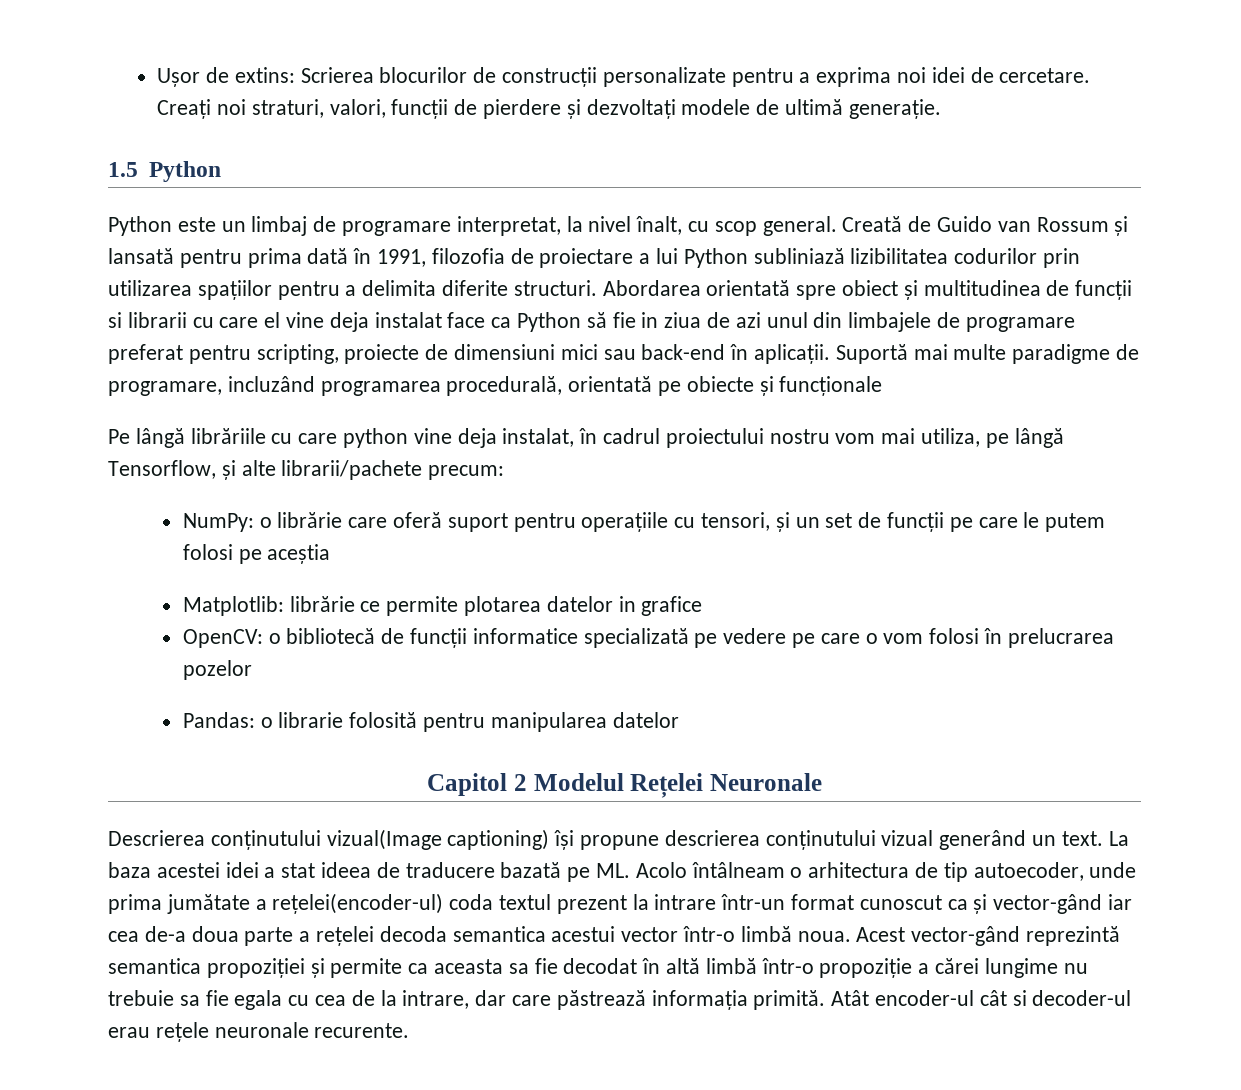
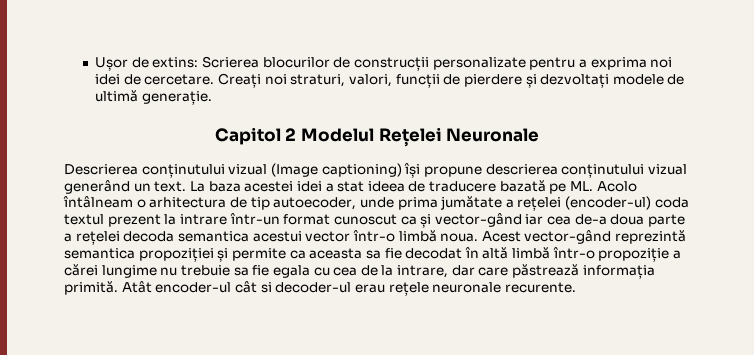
[108,161,221,182] [108,216,1129,236] [108,248,1081,268] [108,280,1133,300] [108,312,1075,332] [108,344,1140,364] [108,376,883,396] [108,428,1064,448] [108,460,505,480] [182,512,1106,532] [182,544,331,564] [182,596,703,616] [182,628,1114,648] [182,660,252,680] [182,712,679,732] // 1.5 Python // Python este un limbaj de programare interpretat, la nivel înalt, cu scop general. Creată de Guido van Rossum și lansată pentru prima dată în 1991, filozofia de proiectare a lui Python subliniază lizibilitatea codurilor prin utilizarea spațiilor pentru a delimita diferite structuri. Abordarea orientată spre obiect și multitudinea de funcții si librarii cu care el vine deja instalat face ca Python să fie in ziua de azi unul din limbajele de programare preferat pentru scripting, proiecte de dimensiuni mici sau back-end în aplicații. Suportă mai multe paradigme de programare, incluzând programarea procedurală, orientată pe obiecte și funcționale // Pe lângă librăriile cu care python vine deja instalat, în cadrul proiectului nostru vom mai utiliza, pe lângă Tensorflow, și alte librarii/pachete precum: // NumPy: o librărie care oferă suport pentru operațiile cu tensori, și un set de funcții pe care le putem folosi pe aceștia // Matplotlib: librărie ce permite plotarea datelor in grafice // OpenCV: o bibliotecă de funcții informatice specializată pe vedere pe care o vom folosi în prelucrarea pozelor // Pandas: o librarie folosită pentru manipularea datelor -> (212, 98) none
[326,829,442,850] vizual(Image -> [228,163,318,177] vizual (Image
[272,893,444,914] rețelei(encoder-ul) -> [517,196,652,211] rețelei (encoder-ul)

